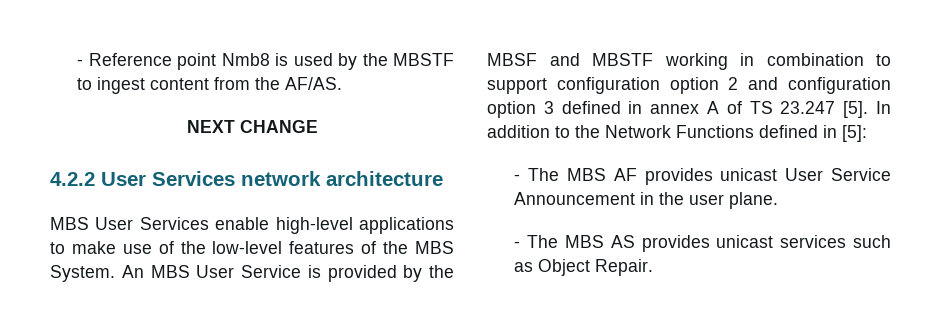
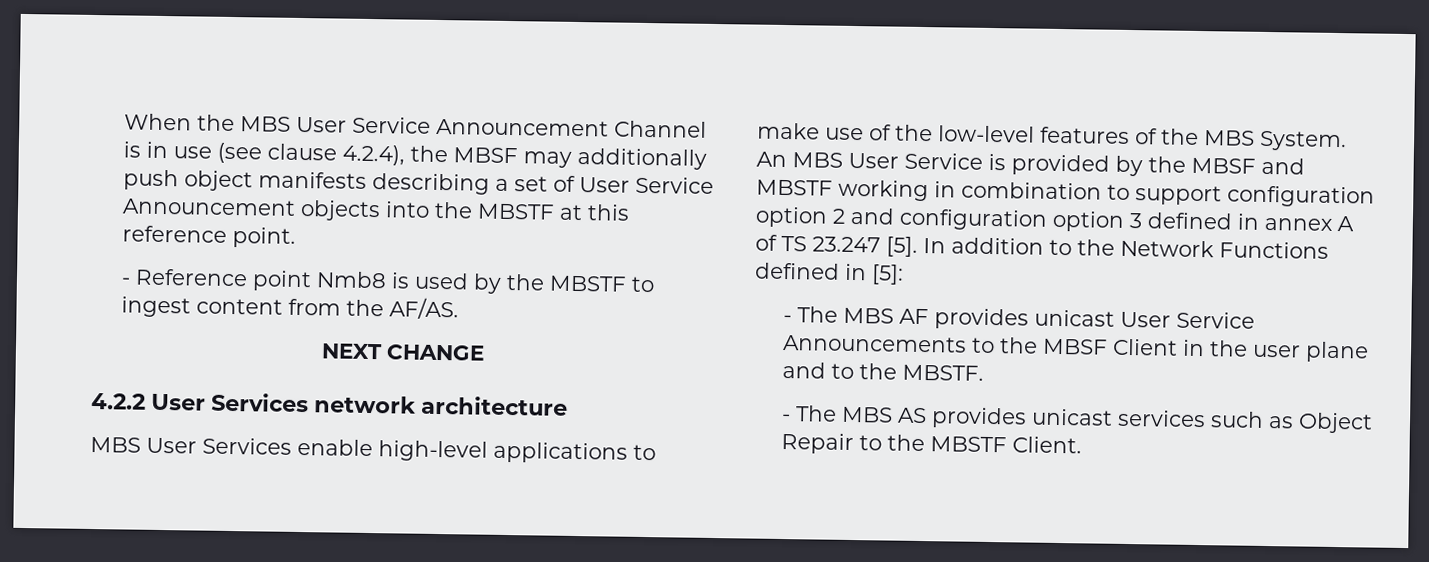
(77, 62) none -> [123,113,707,138] [122,141,707,170] [122,169,714,195] [121,198,630,222] [121,225,296,248] When the MBS User Service Announcement Channel is in use (see clause 4.2.4), the MBSF may additionally push object manifests describing a set of User Service Announcement objects into the MBSTF at this reference point. //
[514,192,779,209] Announcement in the user plane. -> [782,334,1369,363] [781,361,984,381] Announcements to the MBSF Client in the user plane and to the MBSTF.
[595,259,654,276] Repair. -> [780,432,1082,455] Repair to the MBSTF Client.

